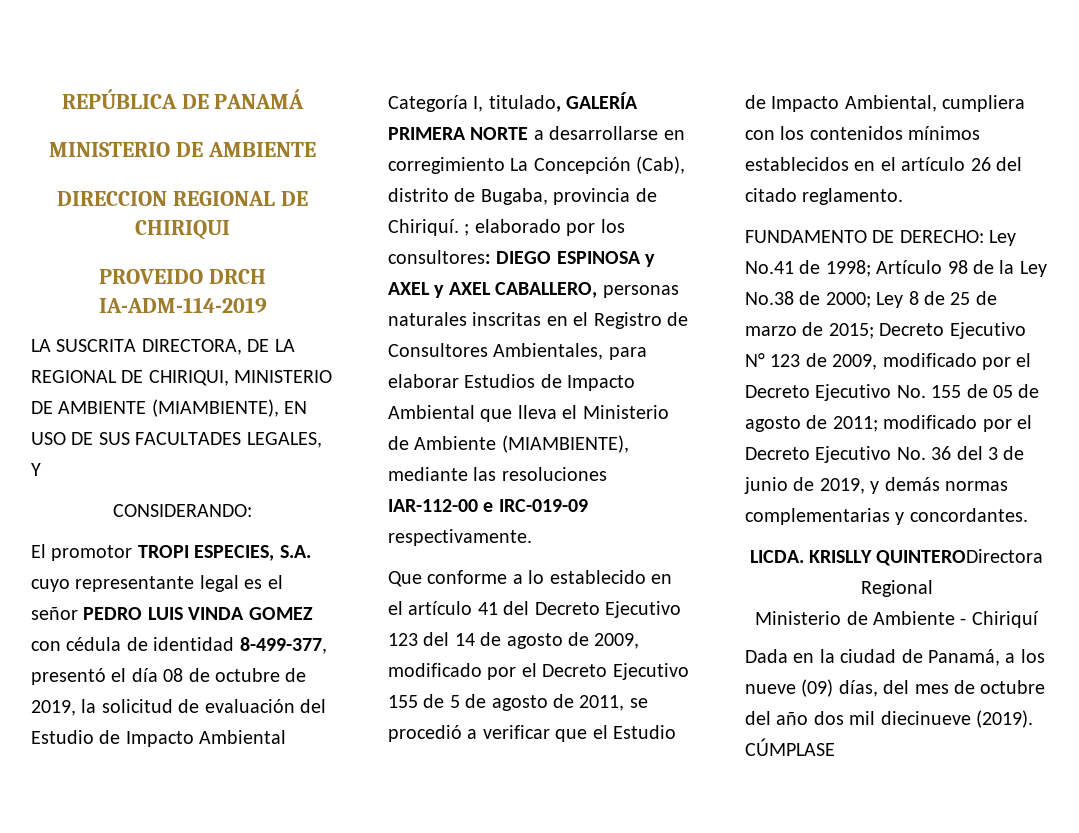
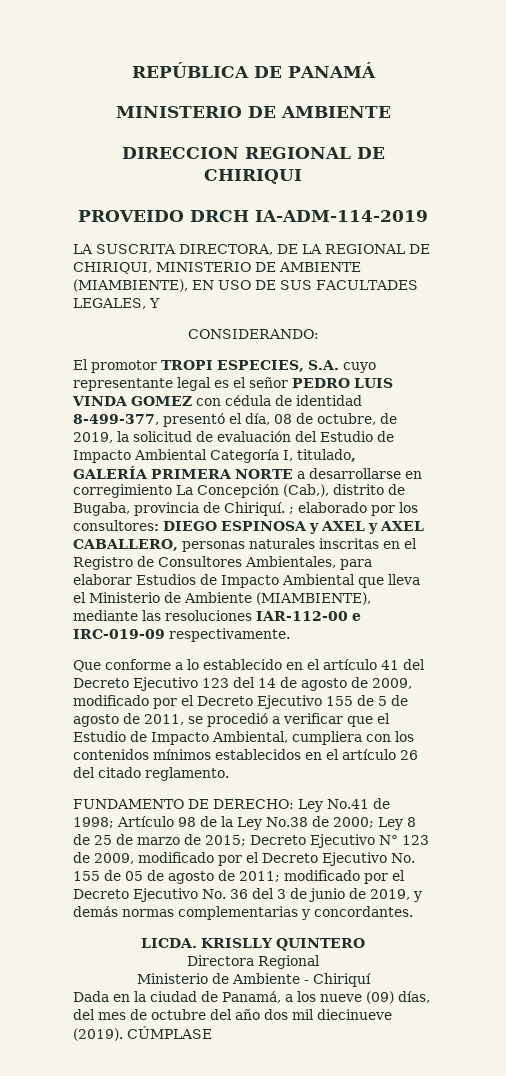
[131,668,158,682] día -> [245,413,270,425] día,
[215,668,280,682] octubre -> [317,413,376,425] octubre,
[636,156,686,174] (Cab), -> [283,484,329,497] (Cab,),
[876,549,1044,566] QUINTERODirectora -> [276,938,365,951] [187,955,254,966] QUINTERO // Directora

